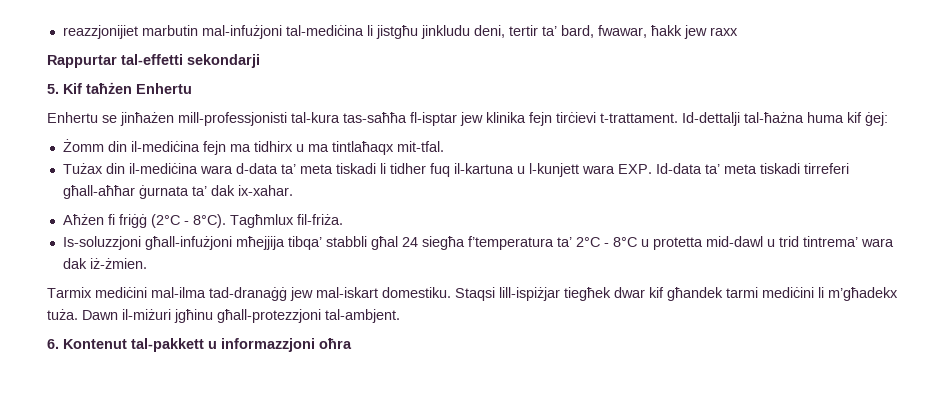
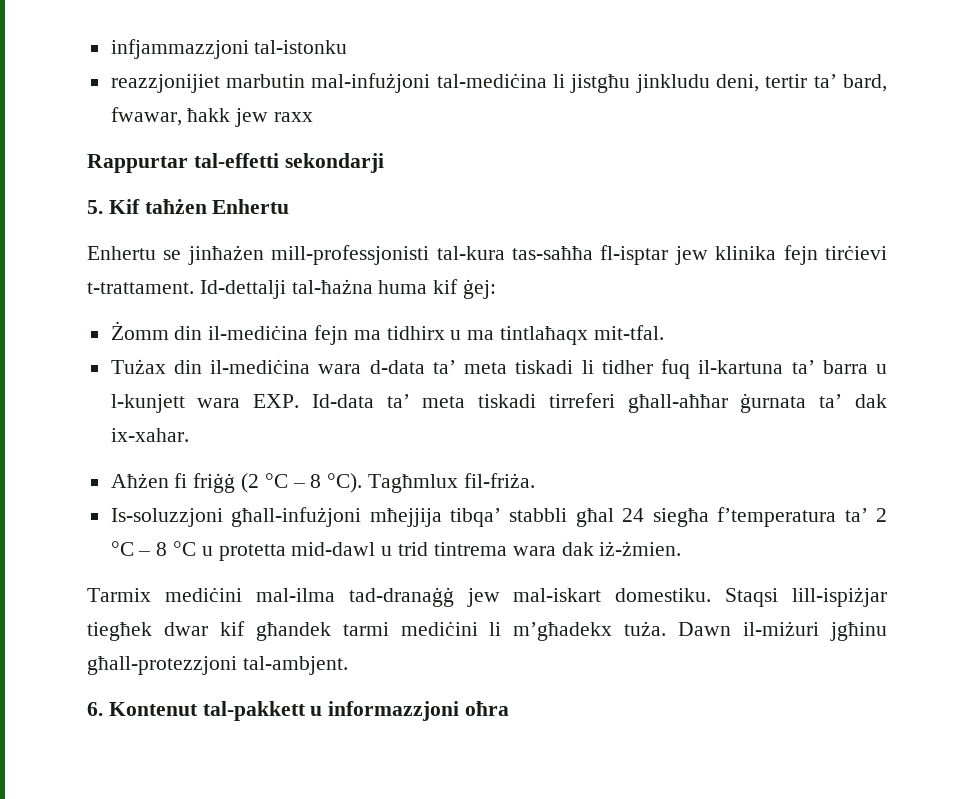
(62, 32) none -> [110,39,348,59] infjammazzjoni tal-istonku //
(514, 168) none -> [791,360,868,374] ta’ barra
[150,214,226,228] (2°C - 8°C). -> [241,473,363,493] (2 °C – 8 °C).
[575,237,637,247] 2°C - 8°C -> [875,508,887,522] [110,541,197,556] 2 °C – 8 °C
[802,236,858,247] tintrema’ -> [433,542,507,556] tintrema

